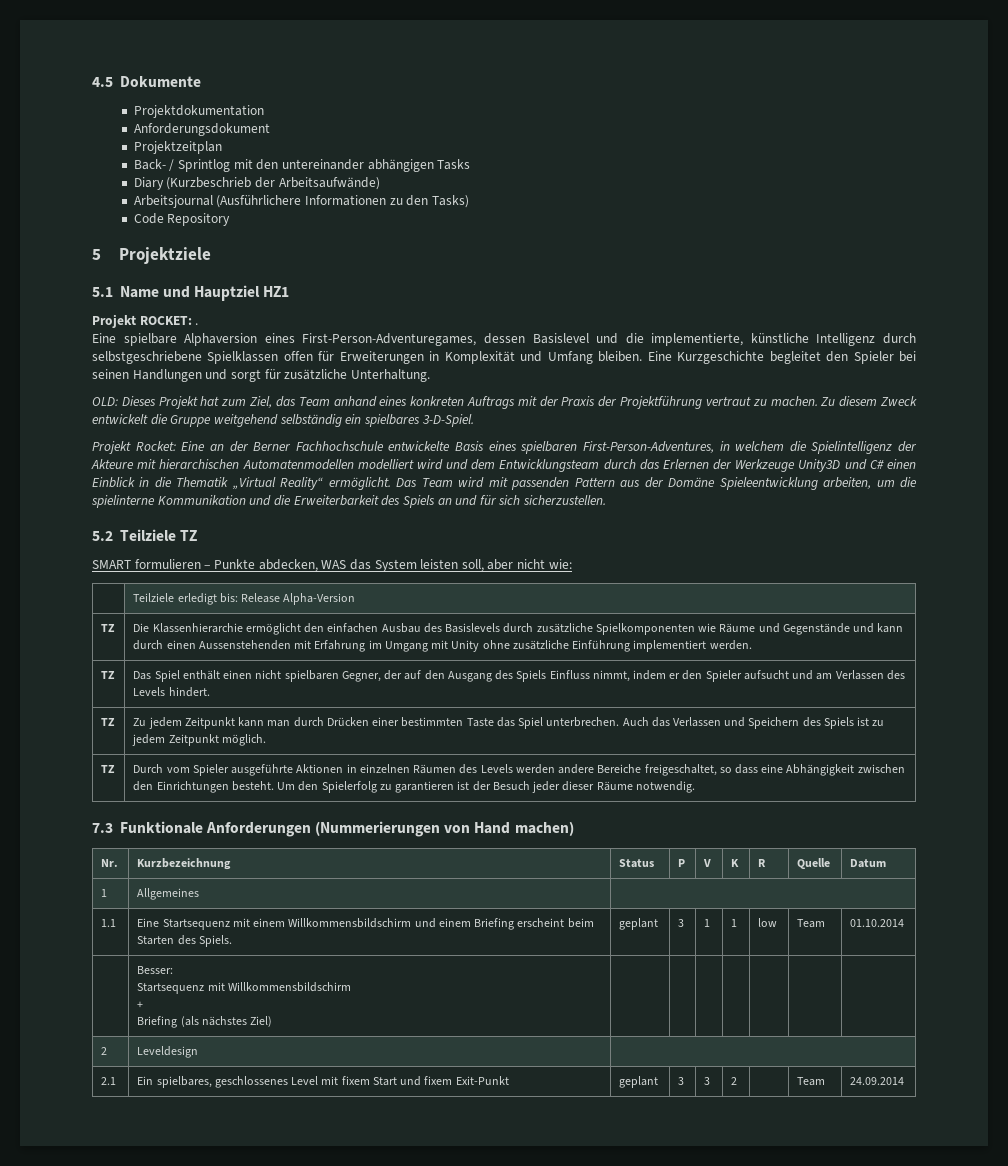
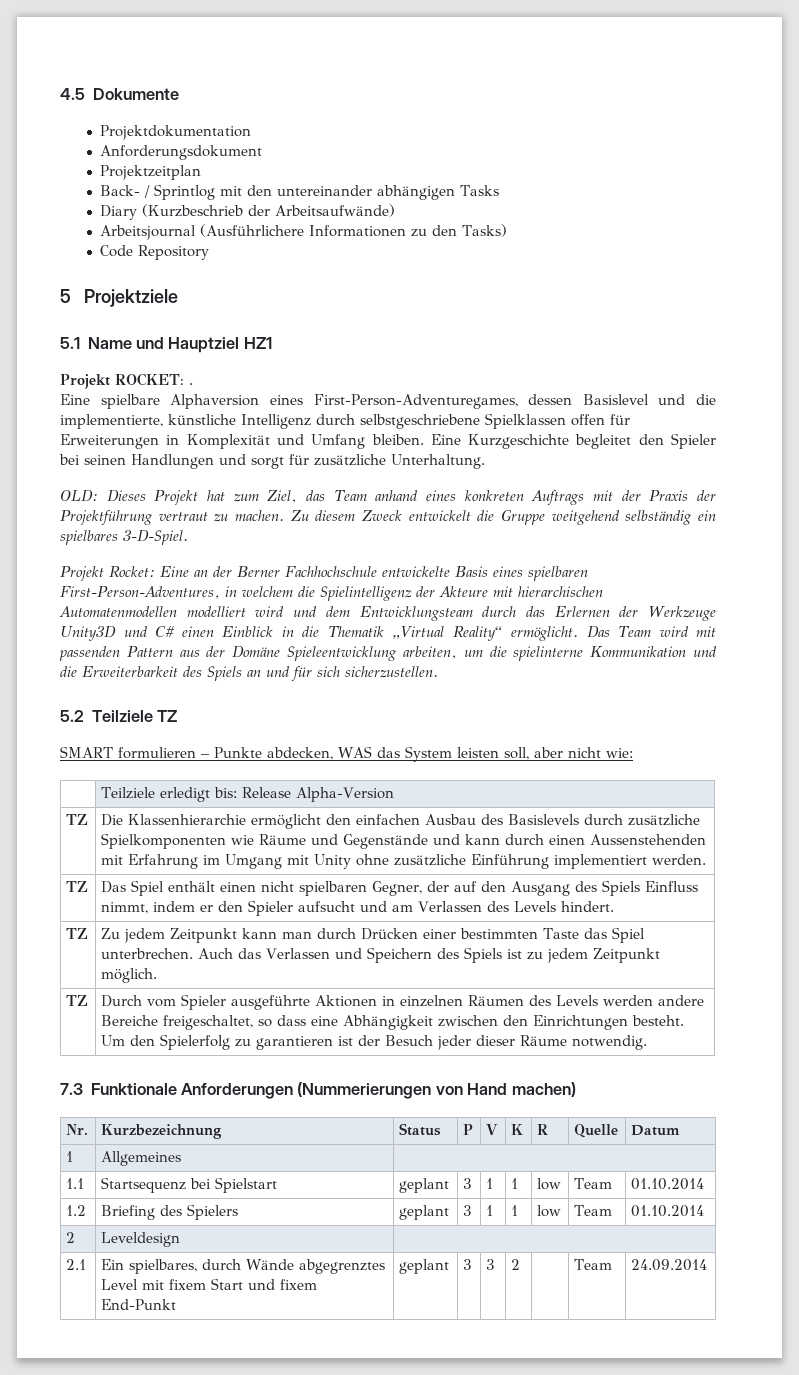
[137,918,594,930] [137,935,232,947] [619,918,659,930] [678,919,685,927] [704,919,711,927] [731,919,738,927] [758,918,778,927] [797,919,826,928] [850,919,905,927] [137,966,174,974] [137,982,351,994] [137,1001,144,1008] [137,1016,273,1028] Eine Startsequenz mit einem Willkommensbildschirm und einem Briefing erscheint beim Starten des Spiels. | geplant | 3 | 1 | 1 | low | Team | 01.10.2014 // | Besser: // Startsequenz mit Willkommensbildschirm // + // Briefing (als nächstes Ziel) | | | | | | | -> [101,1177,278,1193] [399,1178,450,1193] [463,1178,473,1189] [486,1178,494,1189] [511,1178,519,1189] [537,1178,562,1190] [574,1178,613,1189] [631,1178,705,1190] [66,1205,87,1216] [101,1204,239,1220] [399,1205,450,1220] [463,1205,473,1216] [486,1205,494,1216] [511,1205,519,1216] [537,1205,562,1217] [574,1205,613,1216] [631,1205,705,1217] Startsequenz bei Spielstart | geplant | 3 | 1 | 1 | low | Team | 01.10.2014 // 1.2 | Briefing des Spielers | geplant | 3 | 1 | 1 | low | Team | 01.10.2014
[214,1076,288,1088] geschlossenes -> [202,1259,386,1274] durch Wände abgegrenztes
[455,1076,509,1085] Exit-Punkt -> [101,1299,177,1310] End-Punkt

